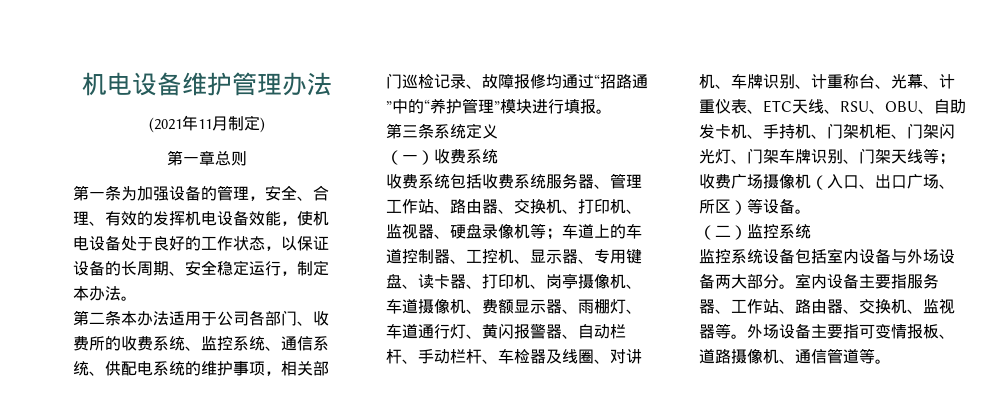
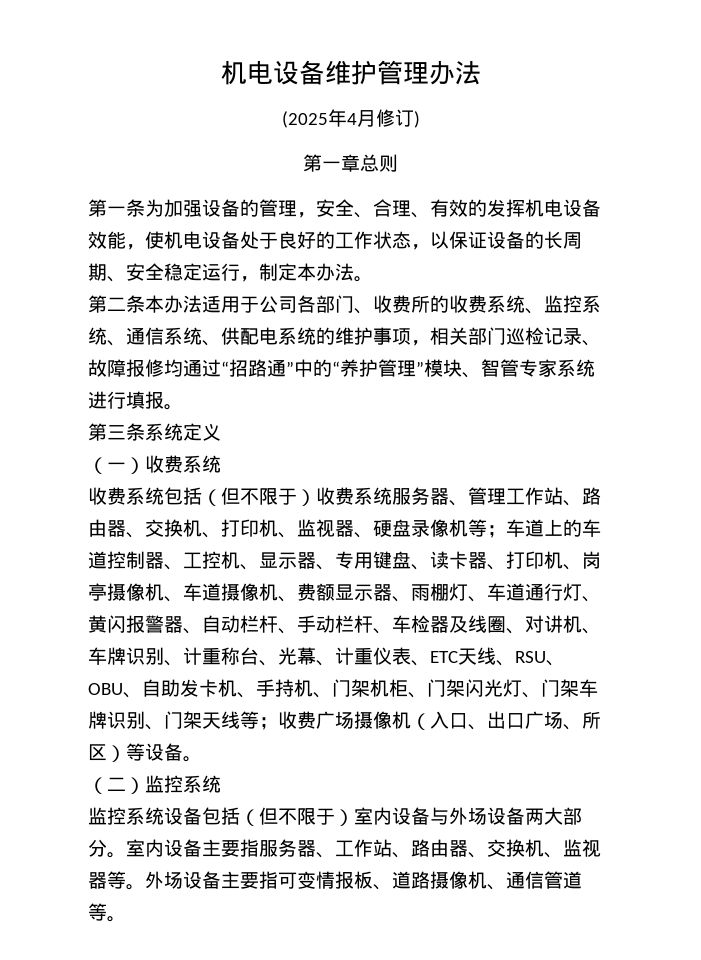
[148,115,260,133] (2021年11月制定 -> [281,109,414,128] (2025年4月修订
(532, 106) none -> [462,359,595,378] 、智管专家系统
(482, 181) none -> [202,487,316,506] （但不限于）
(827, 256) none -> [240,807,354,826] （但不限于）

